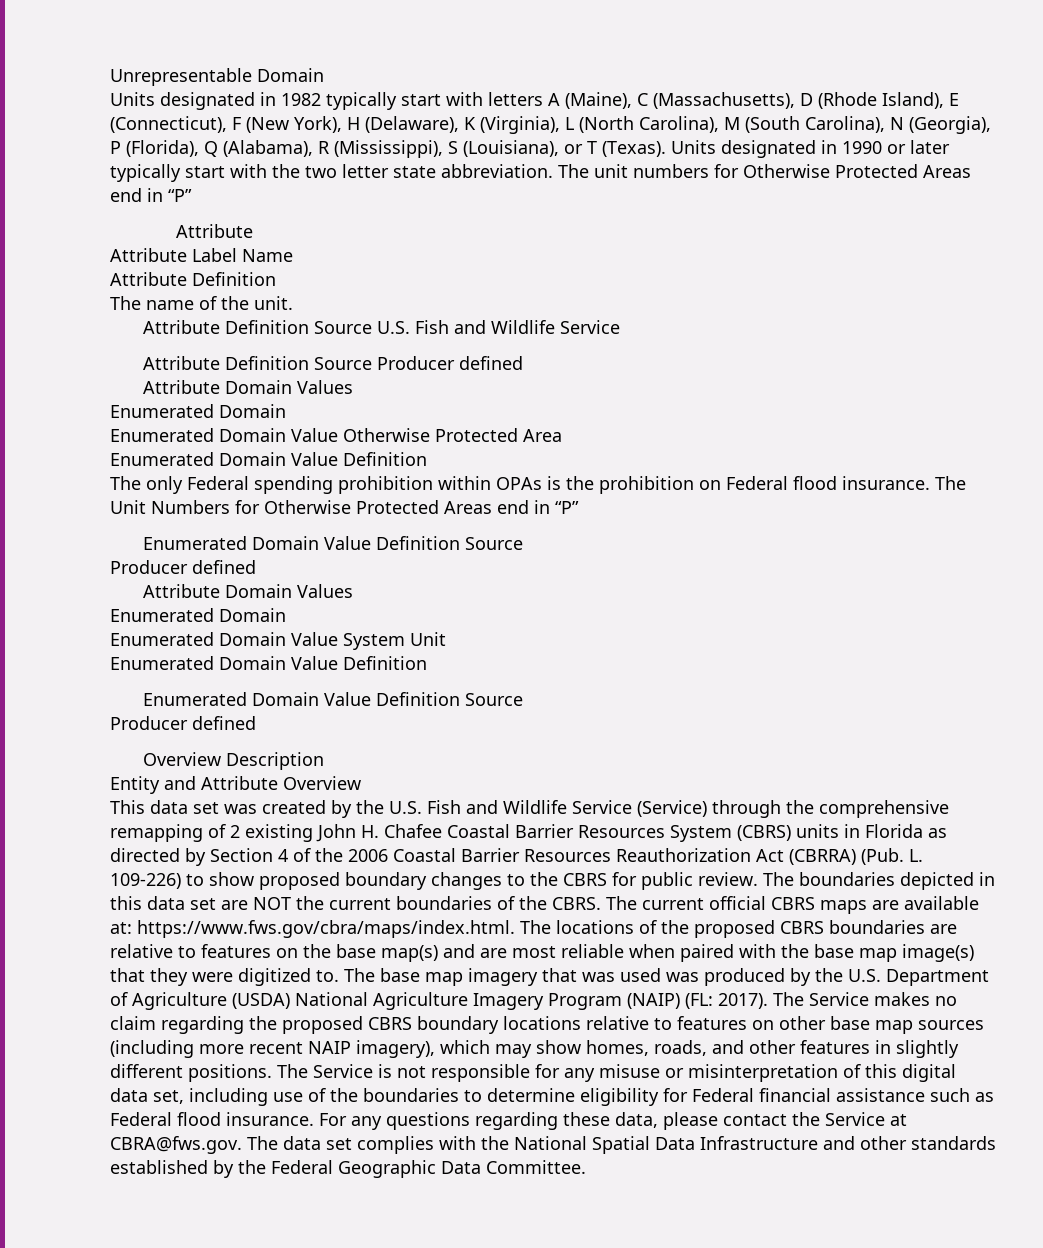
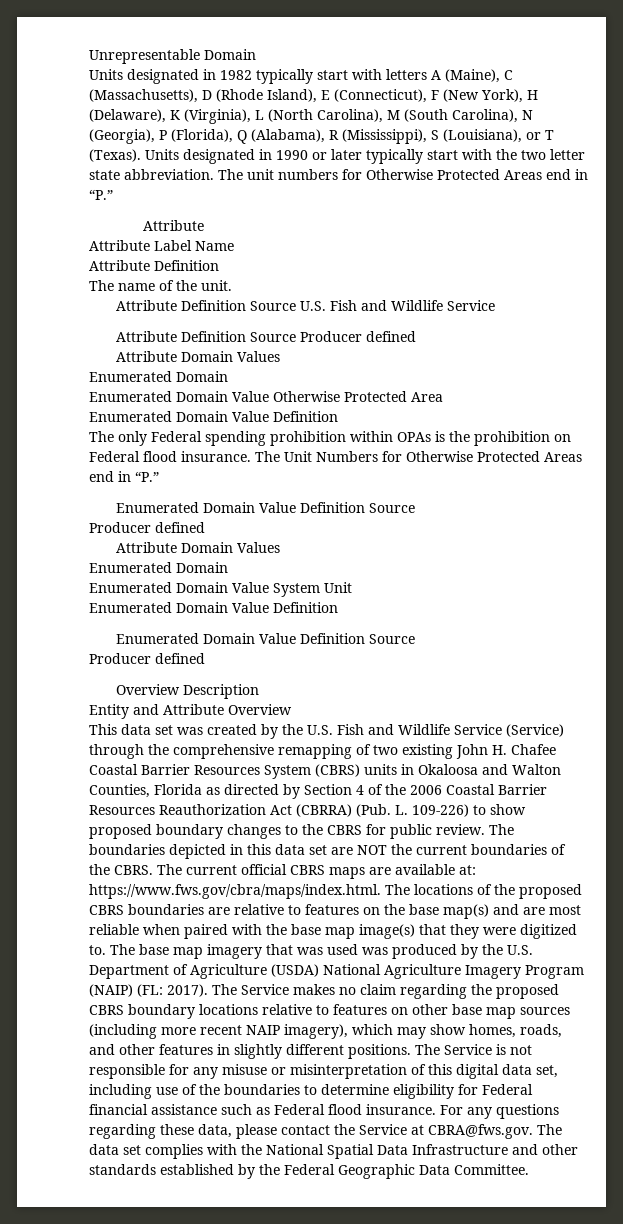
[168,189,193,202] “P” -> [88,189,113,200] “P.”
[555,501,580,514] “P” -> [134,471,159,482] “P.”
[230,825,241,838] 2 -> [372,745,398,755] two
(861, 831) none -> [417,764,561,775] [88,784,150,798] Okaloosa and Walton Counties,

